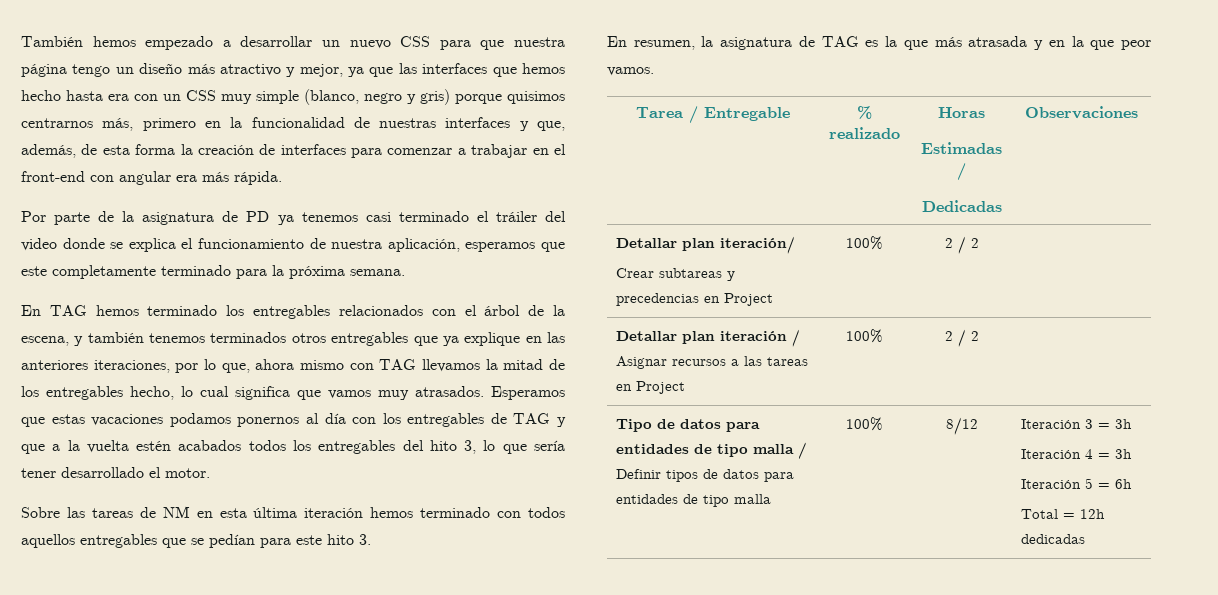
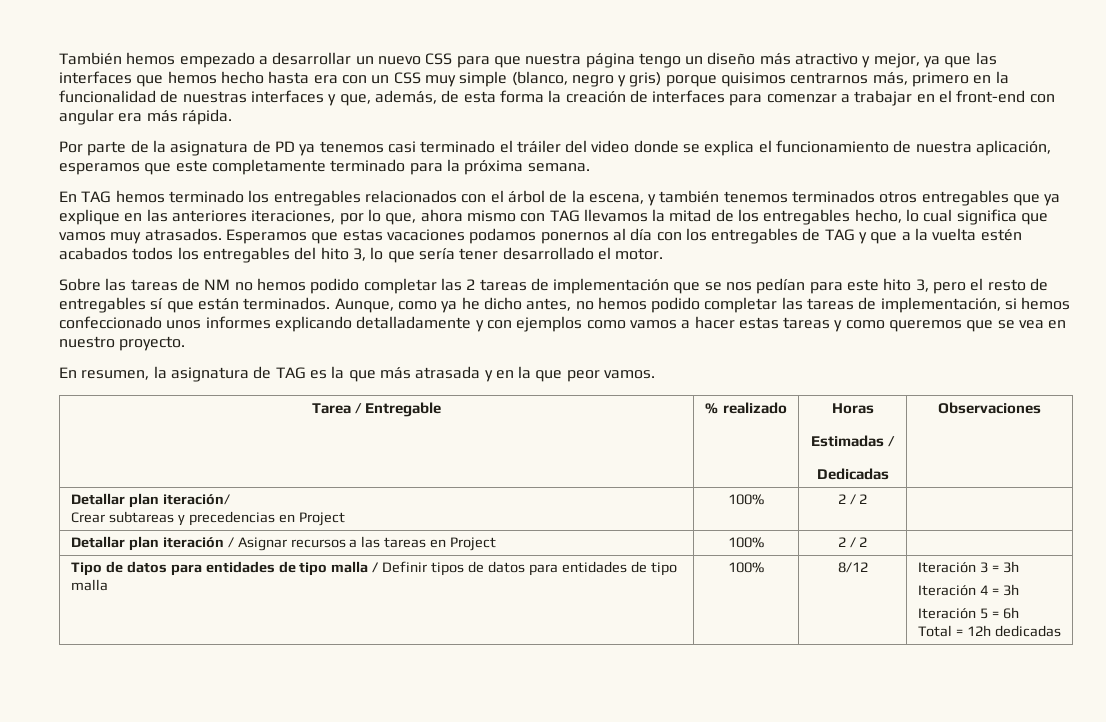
[196,507,565,518] [21,534,204,548] en esta última iteración hemos terminado con todos aquellos entregables que se -> [234,278,753,294] no hemos podido completar las 2 tareas de implementación que se nos
[359,534,371,545] 3. -> [915,278,1049,294] [59,297,1071,313] [59,316,1067,332] [59,336,186,351] 3, pero el resto de entregables sí que están terminados. Aunque, como ya he dicho antes, no hemos podido completar las tareas de implementación, si hemos confeccionado unos informes explicando detalladamente y con ejemplos como vamos a hacer estas tareas y como queremos que se vea en nuestro proyecto.

